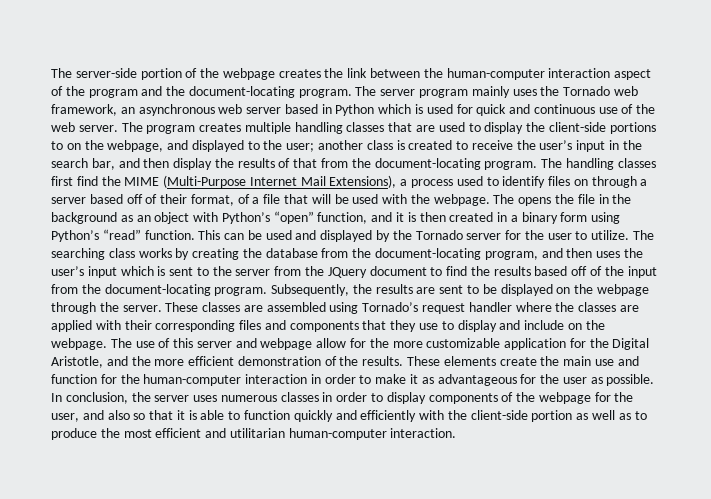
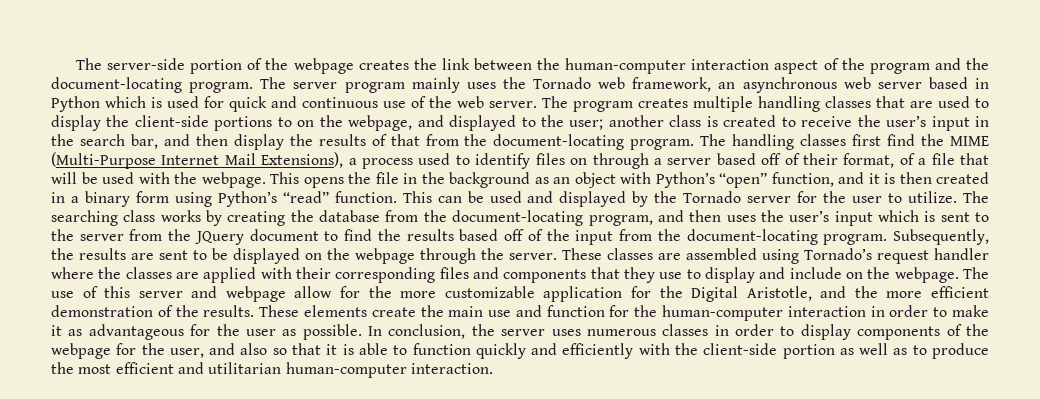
[493,194,515,204] The -> [270,172,299,184] This

